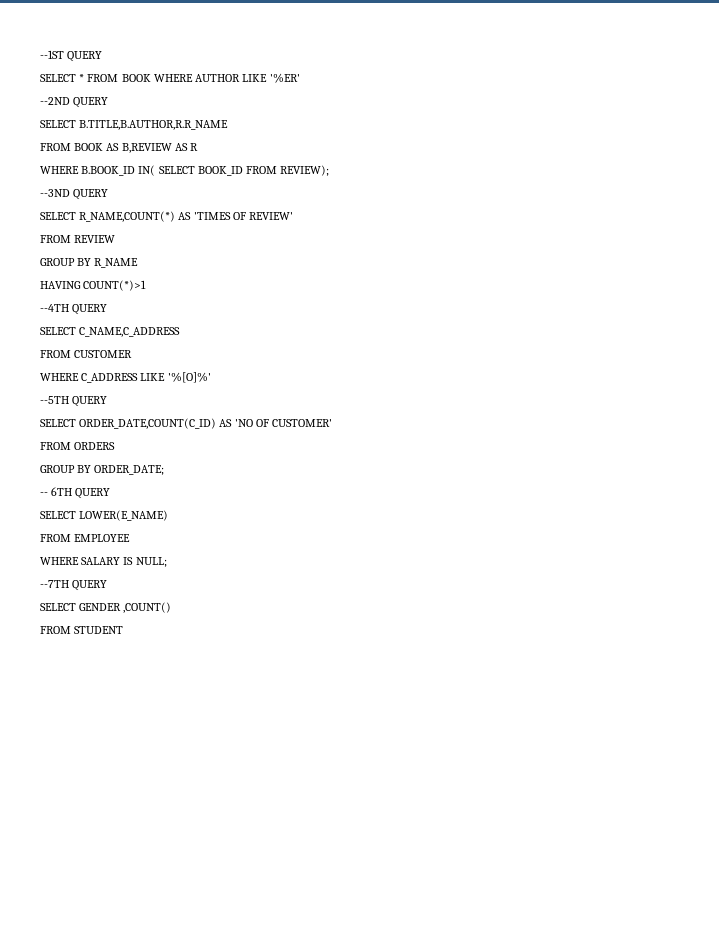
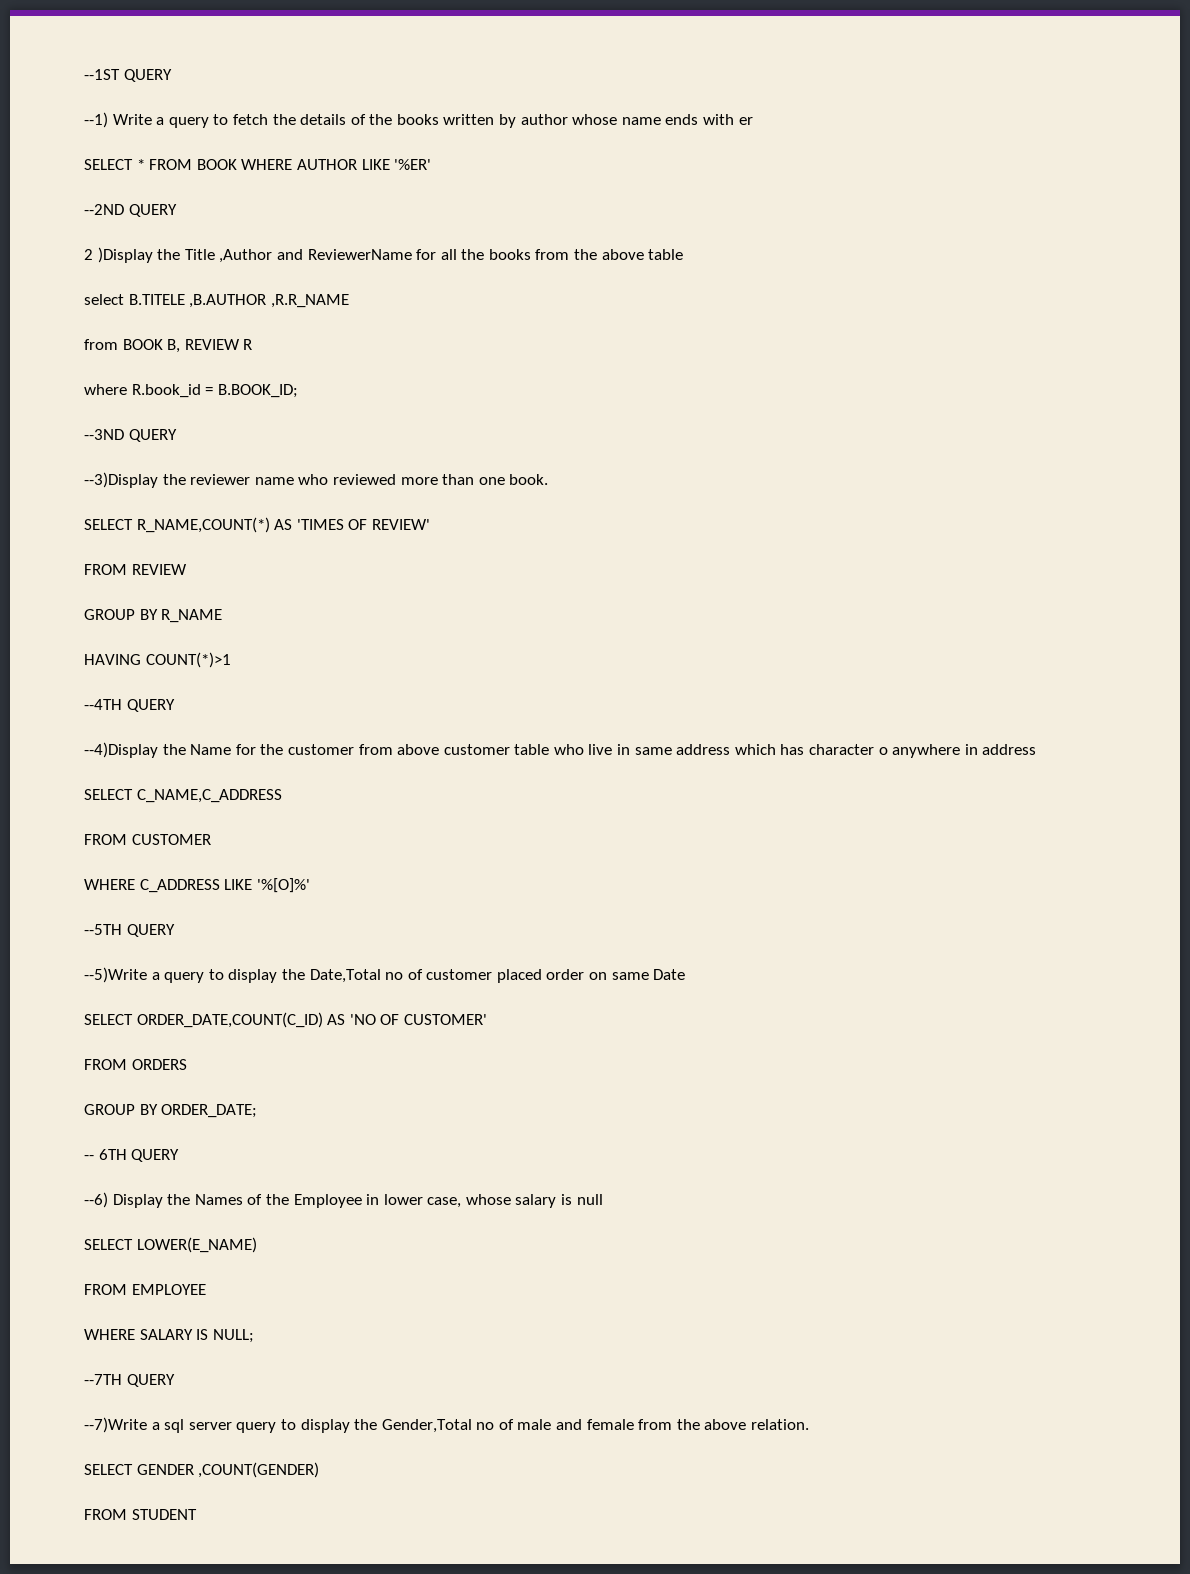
(103, 56) none -> [84,112,753,128] // --1) Write a query to fetch the details of the books written by author whose name ends with er
[40,120,229,130] [40,143,199,153] [40,165,330,176] [40,189,109,200] SELECT B.TITLE,B.AUTHOR,R.R_NAME // FROM BOOK AS B,REVIEW AS R // WHERE B.BOOK_ID IN( SELECT BOOK_ID FROM REVIEW); // --3ND QUERY -> [84,247,684,263] [84,294,349,308] [84,339,253,353] [84,384,298,398] [84,429,177,442] [84,472,549,488] 2 )Display the Title ,Author and ReviewerName for all the books from the above table // select B.TITELE ,B.AUTHOR ,R.R_NAME // from BOOK B, REVIEW R // where R.book_id = B.BOOK_ID; // --3ND QUERY // --3)Display the reviewer name who reviewed more than one book.
(108, 309) none -> [84,742,1037,758] // --4)Display the Name for the customer from above customer table who live in same address which has character o anywhere in address
(108, 401) none -> [84,967,686,983] // --5)Write a query to display the Date,Total no of customer placed order on same Date
(111, 493) none -> [84,1192,603,1208] // --6) Display the Names of the Employee in lower case, whose salary is null
(108, 585) none -> [84,1417,810,1433] // --7)Write a sql server query to display the Gender,Total no of male and female from the above relation.
[123,602,172,613] ,COUNT() -> [198,1462,320,1478] ,COUNT(GENDER)

